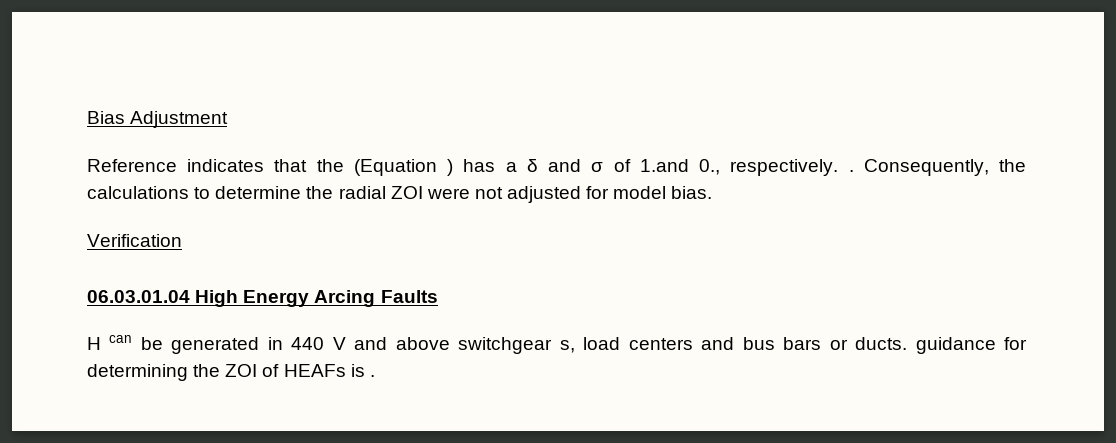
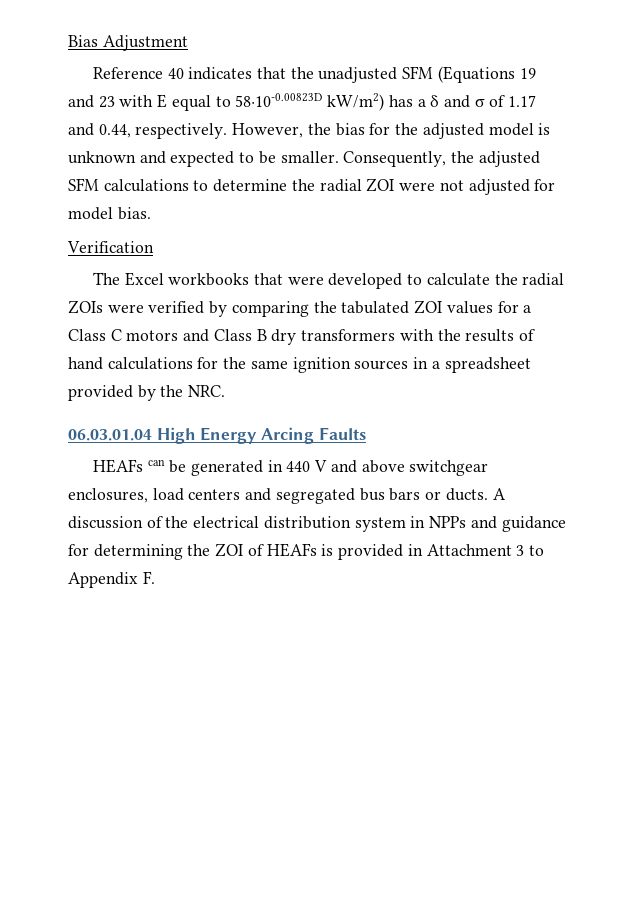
(177, 165) none -> [167,68,184,79] 40
[353,159,454,176] (Equation ) -> [318,66,536,83] [68,93,385,111] unadjusted SFM (Equations 19 and 23 with E equal to 58·10-0.00823D kW/m2)
[639,159,1027,176] 1.and 0., respectively. . Consequently, the -> [508,95,537,107] [68,123,551,139] [68,151,540,167] [68,178,99,191] 1.17 and 0.44, respectively. However, the bias for the adjusted model is unknown and expected to be smaller. Consequently, the adjusted SFM
(182, 240) none -> [92,272,565,289] [68,300,532,317] [68,329,535,345] [68,357,531,373] [68,385,226,401] // The Excel workbooks that were developed to calculate the radial ZOIs were verified by comparing the tabulated ZOI values for a Class C motors and Class B dry transformers with the results of hand calculations for the same ignition sources in a spreadsheet provided by the NRC.
[87,337,101,350] H -> [92,459,143,473] HEAFs
[559,340,575,353] s, -> [68,488,148,503] enclosures,
(735, 343) none -> [275,488,355,504] segregated
(908, 343) none -> [492,488,506,500] [68,516,497,532] A discussion of the electrical distribution system in NPPs and
[369,375,375,377] . -> [338,544,544,560] [68,571,155,588] provided in Attachment 3 to Appendix F.

